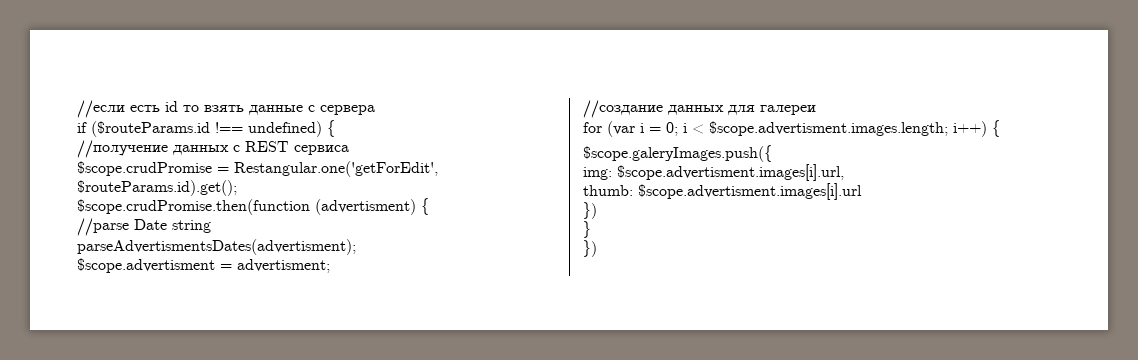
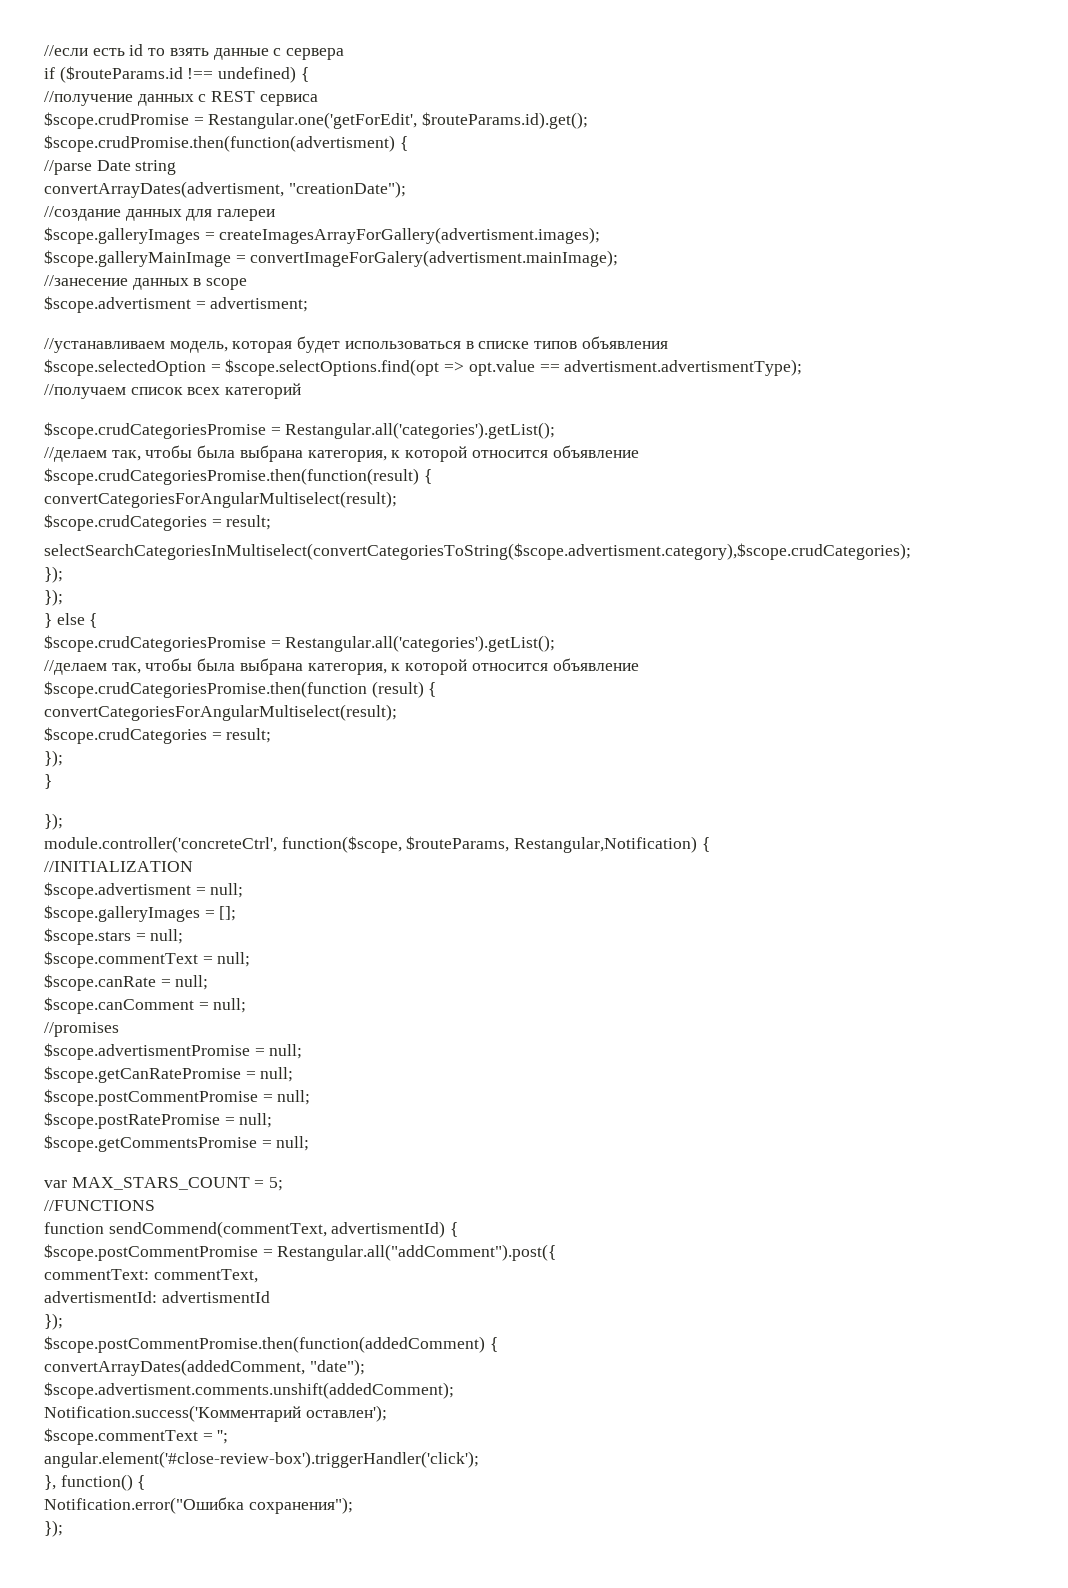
[77,199,416,215] $scope.crudPromise.then(function (advertisment) -> [44,135,395,152] $scope.crudPromise.then(function(advertisment)
[77,239,356,255] [77,258,330,273] parseAdvertismentsDates(advertisment); // $scope.advertisment = advertisment; -> [44,181,406,198] convertArrayDates(advertisment, "creationDate");
[583,120,1000,137] [583,145,772,162] [583,164,844,181] [583,183,862,200] [583,202,597,219] [583,221,591,238] [583,240,597,257] for (var i = 0; i < $scope.advertisment.images.length; i++) { // $scope.galeryImages.push({ // img: $scope.advertisment.images[i].url, // thumb: $scope.advertisment.images[i].url // }) // } // }) -> [44,227,601,244] [44,250,619,267] [44,275,248,290] [44,296,309,313] [44,336,668,353] [44,359,803,376] [44,383,302,399] [44,422,556,439] [44,445,639,462] [44,468,432,485] [44,491,397,508] [44,514,272,531] [44,543,911,560] [44,566,63,583] [44,589,63,606] [44,613,98,628] [44,635,556,652] [44,658,639,675] [44,681,437,698] [44,704,397,721] [44,727,272,744] [44,750,63,767] [44,774,52,789] [44,813,63,830] [44,836,710,853] [44,861,193,872] [44,882,244,899] [44,905,237,922] [44,928,184,945] [44,951,251,968] [44,974,209,991] [44,997,247,1014] [44,1022,119,1037] [44,1043,303,1060] [44,1066,294,1083] [44,1089,311,1106] [44,1112,273,1129] [44,1135,310,1152] [44,1177,284,1191] [44,1200,155,1211] [44,1221,459,1238] [44,1244,557,1261] [44,1269,258,1283] [44,1291,270,1303] [44,1313,63,1330] [44,1336,498,1353] [44,1359,365,1376] [44,1382,454,1399] [44,1405,387,1422] [44,1428,229,1445] [44,1451,479,1468] [44,1474,146,1491] [44,1497,353,1514] [44,1520,63,1537] $scope.galleryImages = createImagesArrayForGallery(advertisment.images); // $scope.galleryMainImage = convertImageForGalery(advertisment.mainImage); // //занесение данных в scope // $scope.advertisment = advertisment; // //устанавливаем модель, которая будет использоваться в списке типов объявления // $scope.selectedOption = $scope.selectOptions.find(opt => opt.value == advertisment.advertismentType); // //получаем список всех категорий // $scope.crudCategoriesPromise = Restangular.all('categories').getList(); // //делаем так, чтобы была выбрана категория, к которой относится объявление // $scope.crudCategoriesPromise.then(function(result) { // convertCategoriesForAngularMultiselect(result); // $scope.crudCategories = result; // selectSearchCategoriesInMultiselect(convertCategoriesToString($scope.advertisment.category),$scope.crudCategories); // }); // }); // } else { // $scope.crudCategoriesPromise = Restangular.all('categories').getList(); // //делаем так, чтобы была выбрана категория, к которой относится объявление // $scope.crudCategoriesPromise.then(function (result) { // convertCategoriesForAngularMultiselect(result); // $scope.crudCategories = result; // }); // } // }); // module.controller('concreteCtrl', function($scope, $routeParams, Restangular,Notification) { // //INITIALIZATION // $scope.advertisment = null; // $scope.galleryImages = []; // $scope.stars = null; // $scope.commentText = null; // $scope.canRate = null; // $scope.canComment = null; // //promises // $scope.advertismentPromise = null; // $scope.getCanRatePromise = null; // $scope.postCommentPromise = null; // $scope.postRatePromise = null; // $scope.getCommentsPromise = null; // var MAX_STARS_COUNT = 5; // //FUNCTIONS // function sendCommend(commentText, advertismentId) { // $scope.postCommentPromise = Restangular.all("addComment").post({ // commentText: commentText, // advertismentId: advertismentId // }); // $scope.postCommentPromise.then(function(addedComment) { // convertArrayDates(addedComment, "date"); // $scope.advertisment.comments.unshift(addedComment); // Notification.success('Комментарий оставлен'); // $scope.commentText = ''; // angular.element('#close-review-box').triggerHandler('click'); // }, function() { // Notification.error("Ошибка сохранения"); // });

